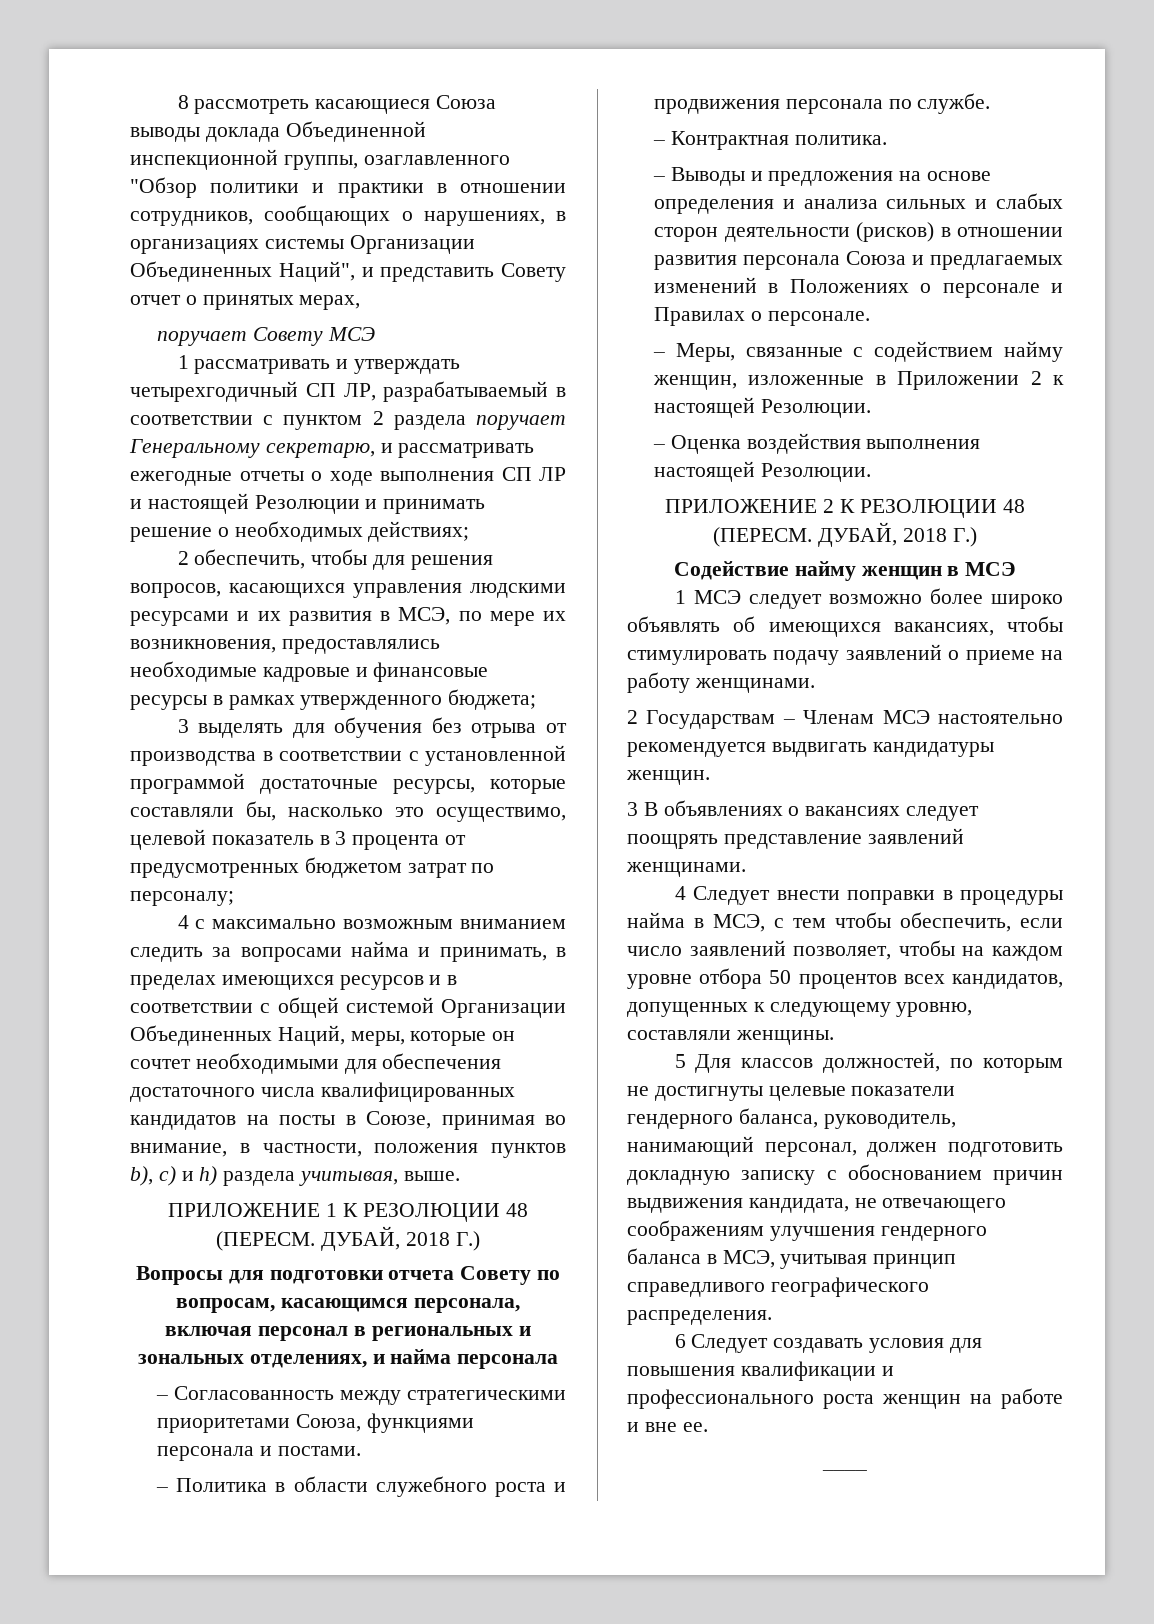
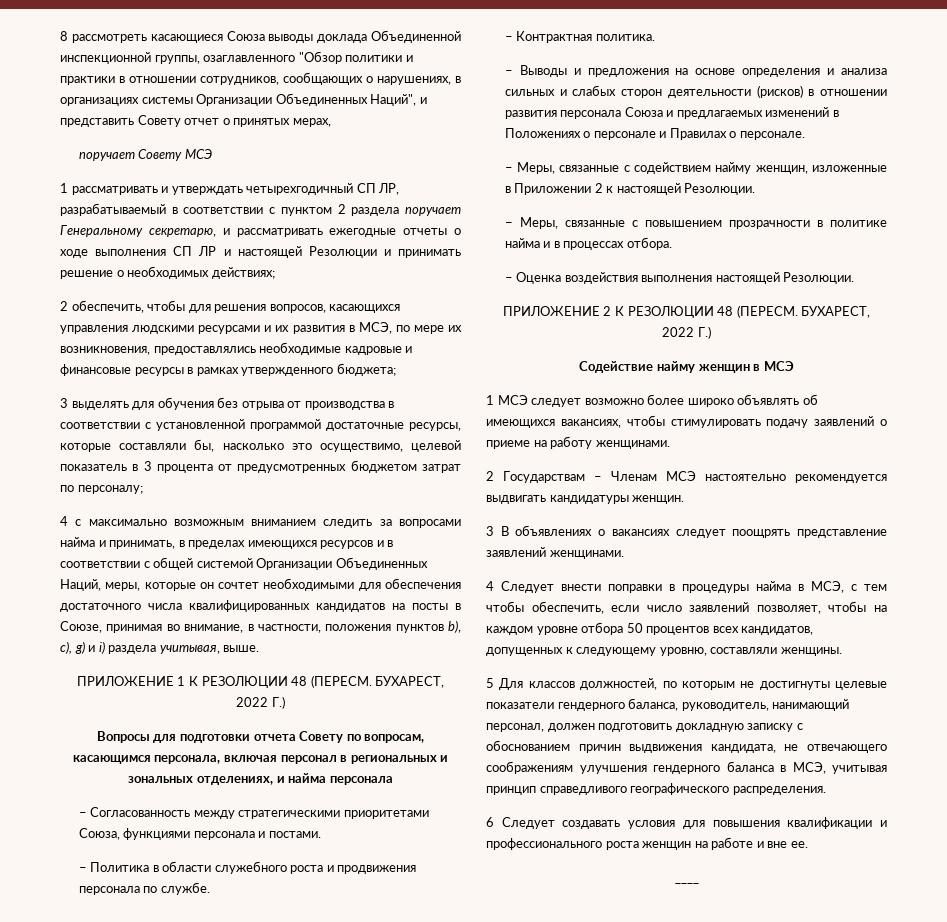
[158,1166,218,1186] с) и h) -> [60,641,105,654] с), g) и i)
[321,1226,450,1251] ДУБАЙ, 2018 -> [375,676,445,688] [236,697,269,707] БУХАРЕСТ, 2022
(871, 408) none -> [504,217,887,229] [504,237,672,250] // − Меры, связанные с повышением прозрачности в политике найма и в процессах отбора.
[818,522,947,547] ДУБАЙ, 2018 -> [801,306,871,318] [662,327,695,337] БУХАРЕСТ, 2022

